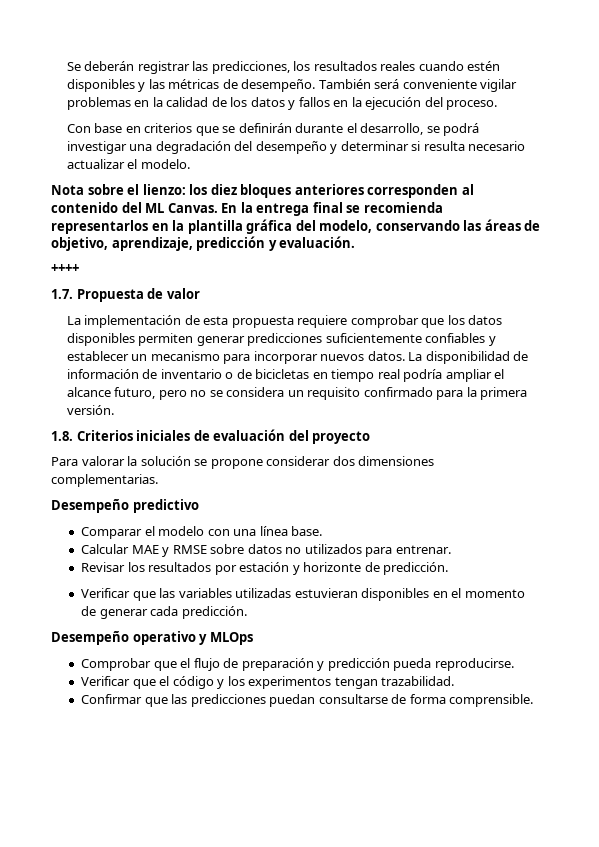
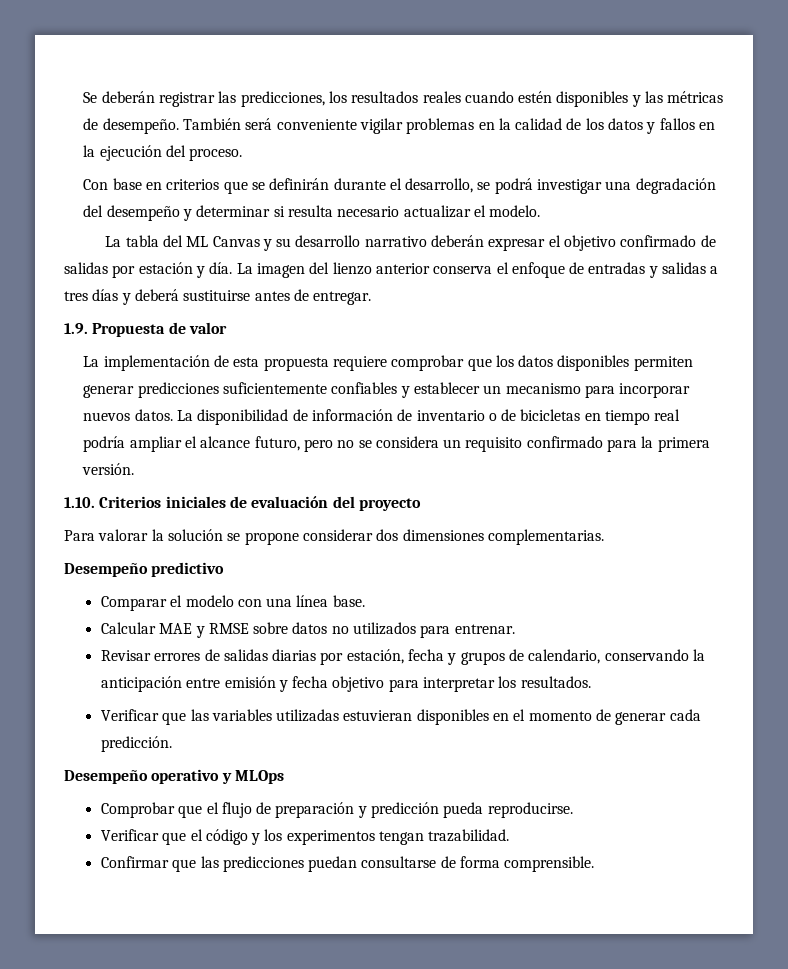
[51,184,474,198] [51,202,443,216] [51,219,541,234] [51,236,356,251] [51,264,79,273] [51,289,73,299] Nota sobre el lienzo: los diez bloques anteriores corresponden al contenido del ML Canvas. En la entrega final se recomienda representarlos en la plantilla gráfica del modelo, conservando las áreas de objetivo, aprendizaje, predicción y evaluación. // ++++ // 1.7. -> [105,235,716,251] [64,262,719,278] [64,289,372,305] [64,323,88,334] La tabla del ML Canvas y su desarrollo narrativo deberán expresar el objetivo confirmado de salidas por estación y día. La imagen del lienzo anterior conserva el enfoque de entradas y salidas a tres días y deberá sustituirse antes de entregar. // 1.9.
[51,431,73,441] 1.8. -> [64,497,95,508] 1.10.
[127,562,449,575] los resultados por estación y horizonte de predicción. -> [154,649,706,665] [100,676,591,692] errores de salidas diarias por estación, fecha y grupos de calendario, conservando la anticipación entre emisión y fecha objetivo para interpretar los resultados.

